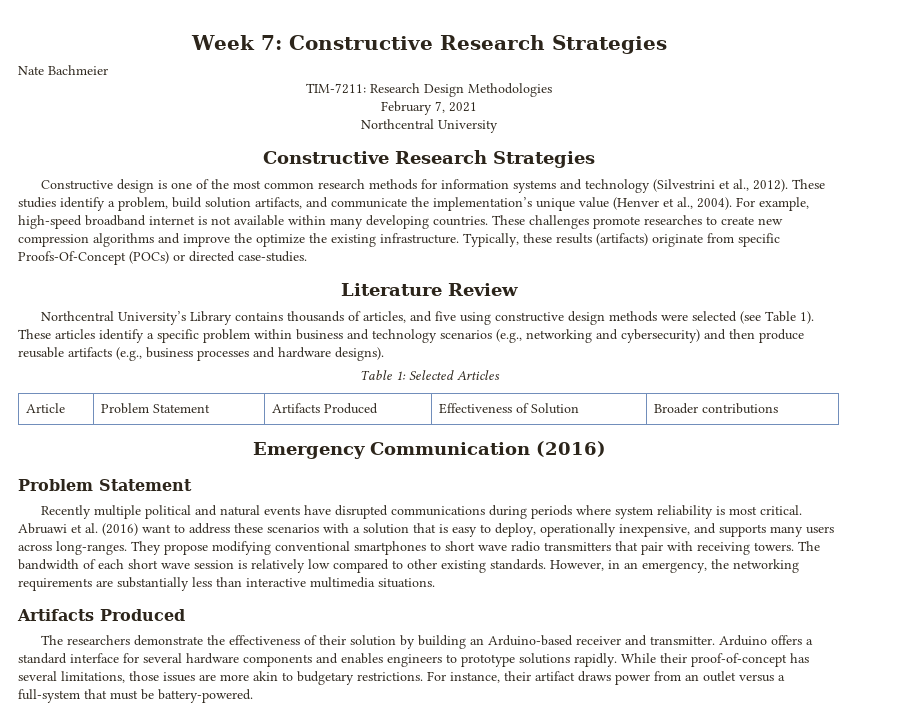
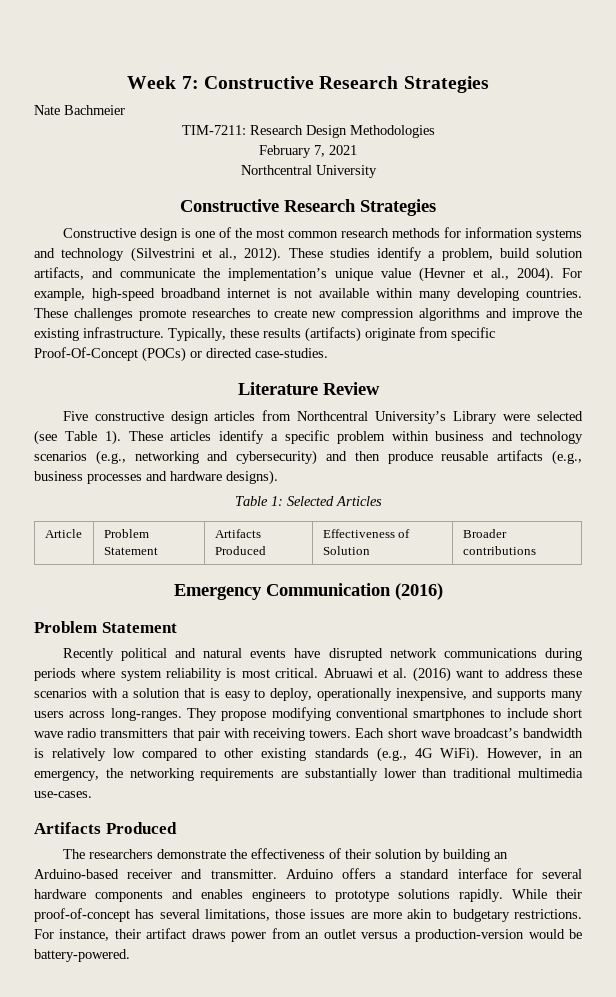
[613,197,659,210] (Henver -> [419,267,465,282] (Hevner
[256,233,327,247] optimize the -> (583, 313) none
[18,251,126,265] Proofs-Of-Concept -> [34,347,138,361] Proof-Of-Concept
[41,311,658,325] Northcentral University’s Library contains thousands of articles, and five using constructive design methods -> [62,410,498,424] Five constructive design articles from Northcentral University’s Library
[94,505,142,519] multiple -> (114, 654) none
(389, 512) none -> [389,648,437,658] network
(441, 546) none -> [506,708,548,718] include
[798,541,820,551] [18,559,234,570] The bandwidth of each short wave session -> [355,728,583,738] Each short wave broadcast’s bandwidth
[490,559,546,570] standards. -> [314,747,479,762] standards (e.g., 4G WiFi).
[192,577,435,588] less than interactive multimedia situations. -> [383,768,583,778] [34,791,92,798] lower than traditional multimedia use-cases.
[18,689,138,703] full-system that must -> [415,929,565,942] production-version would

